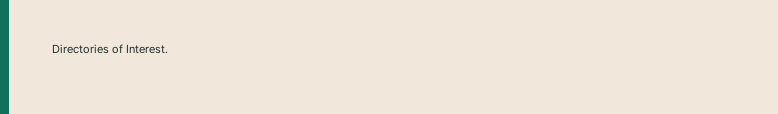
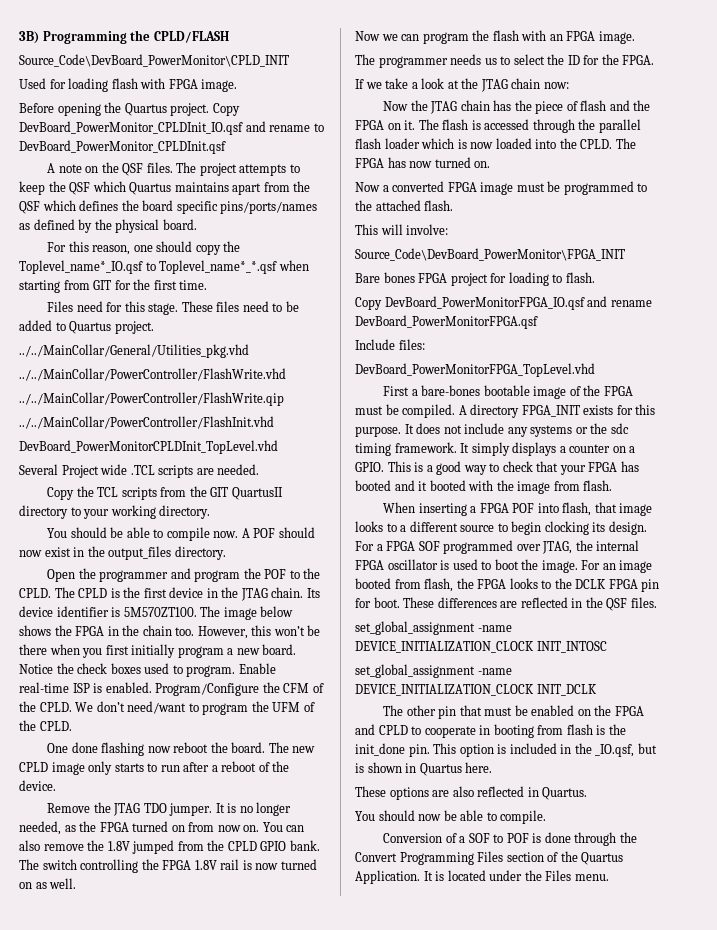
[52,44,169,54] Directories of Interest. -> [19,30,229,44] [19,54,289,67] [19,78,238,92] [19,102,240,116] [19,121,324,135] [19,140,226,154] [47,162,300,176] [19,181,311,195] [19,200,318,214] [19,219,197,233] [47,241,241,255] [19,260,309,274] [19,279,208,293] [47,301,299,315] [19,320,154,334] [19,344,249,358] [19,368,286,381] [19,392,284,406] [19,416,274,429] [19,440,278,454] [19,464,260,478] [47,486,283,500] [19,505,211,519] [47,527,315,541] [19,546,226,560] [47,568,321,582] [19,587,320,601] [19,606,294,620] [19,625,321,639] [19,644,297,658] [19,663,276,677] [19,682,324,696] [19,701,315,715] [19,720,72,731] [47,742,316,756] [19,761,290,775] [19,780,56,791] [47,802,292,816] [19,821,305,835] [19,840,320,854] [19,859,317,873] [19,878,77,889] [355,30,635,44] [355,54,655,68] [355,78,569,92] [383,100,651,114] [355,119,641,133] [355,138,636,149] [355,157,491,168] [355,181,648,195] [355,200,454,211] [355,224,449,235] [355,248,625,261] [355,272,595,286] [355,296,652,310] [355,315,538,329] [355,339,425,350] [355,363,595,377] [383,385,633,399] [355,404,656,418] [355,423,629,437] [355,442,636,456] [355,461,639,475] [355,480,613,494] [383,502,653,516] [355,521,647,535] [355,540,640,554] [355,559,653,573] [355,578,660,592] [355,597,657,611] [355,621,512,635] [355,641,607,653] [355,664,512,678] [355,684,597,696] [383,705,644,719] [355,724,626,738] [355,743,657,757] [355,762,493,776] [355,786,588,800] [355,810,547,824] [383,832,637,846] [355,851,624,865] [355,870,609,884] 3B) Programming the CPLD/FLASH // Source_Code\DevBoard_PowerMonitor\CPLD_INIT // Used for loading flash with FPGA image. // Before opening the Quartus project. Copy DevBoard_PowerMonitor_CPLDInit_IO.qsf and rename to DevBoard_PowerMonitor_CPLDInit.qsf // A note on the QSF files. The project attempts to keep the QSF which Quartus maintains apart from the QSF which defines the board specific pins/ports/names as defined by the physical board. // For this reason, one should copy the Toplevel_name*_IO.qsf to Toplevel_name*_*.qsf when starting from GIT for the first time. // Files need for this stage. These files need to be added to Quartus project. // ../../MainCollar/General/Utilities_pkg.vhd // ../../MainCollar/PowerController/FlashWrite.vhd // ../../MainCollar/PowerController/FlashWrite.qip // ../../MainCollar/PowerController/FlashInit.vhd // DevBoard_PowerMonitorCPLDInit_TopLevel.vhd // Several Project wide .TCL scripts are needed. // Copy the TCL scripts from the GIT QuartusII directory to your working directory. // You should be able to compile now. A POF should now exist in the output_files directory. // Open the programmer and program the POF to the CPLD. The CPLD is the first device in the JTAG chain. Its device identifier is 5M570ZT100. The image below shows the FPGA in the chain too. However, this won’t be there when you first initially program a new board. Notice the check boxes used to program. Enable real-time ISP is enabled. Program/Configure the CFM of the CPLD. We don’t need/want to program the UFM of the CPLD. // One done flashing now reboot the board. The new CPLD image only starts to run after a reboot of the device. // Remove the JTAG TDO jumper. It is no longer needed, as the FPGA turned on from now on. You can also remove the 1.8V jumped from the CPLD GPIO bank. The switch controlling the FPGA 1.8V rail is now turned on as well. // Now we can program the flash with an FPGA image. // The programmer needs us to select the ID for the FPGA. // If we take a look at the JTAG chain now: // Now the JTAG chain has the piece of flash and the FPGA on it. The flash is accessed through the parallel flash loader which is now loaded into the CPLD. The FPGA has now turned on. // Now a converted FPGA image must be programmed to the attached flash. // This will involve: // Source_Code\DevBoard_PowerMonitor\FPGA_INIT // Bare bones FPGA project for loading to flash. // Copy DevBoard_PowerMonitorFPGA_IO.qsf and rename DevBoard_PowerMonitorFPGA.qsf // Include files: // DevBoard_PowerMonitorFPGA_TopLevel.vhd // First a bare-bones bootable image of the FPGA must be compiled. A directory FPGA_INIT exists for this purpose. It does not include any systems or the sdc timing framework. It simply displays a counter on a GPIO. This is a good way to check that your FPGA has booted and it booted with the image from flash. // When inserting a FPGA POF into flash, that image looks to a different source to begin clocking its design. For a FPGA SOF programmed over JTAG, the internal FPGA oscillator is used to boot the image. For an image booted from flash, the FPGA looks to the DCLK FPGA pin for boot. These differences are reflected in the QSF files. // set_global_assignment -name DEVICE_INITIALIZATION_CLOCK INIT_INTOSC // set_global_assignment -name DEVICE_INITIALIZATION_CLOCK INIT_DCLK // The other pin that must be enabled on the FPGA and CPLD to cooperate in booting from flash is the init_done pin. This option is included in the _IO.qsf, but is shown in Quartus here. // These options are also reflected in Quartus. // You should now be able to compile. // Conversion of a SOF to POF is done through the Convert Programming Files section of the Quartus Application. It is located under the Files menu.

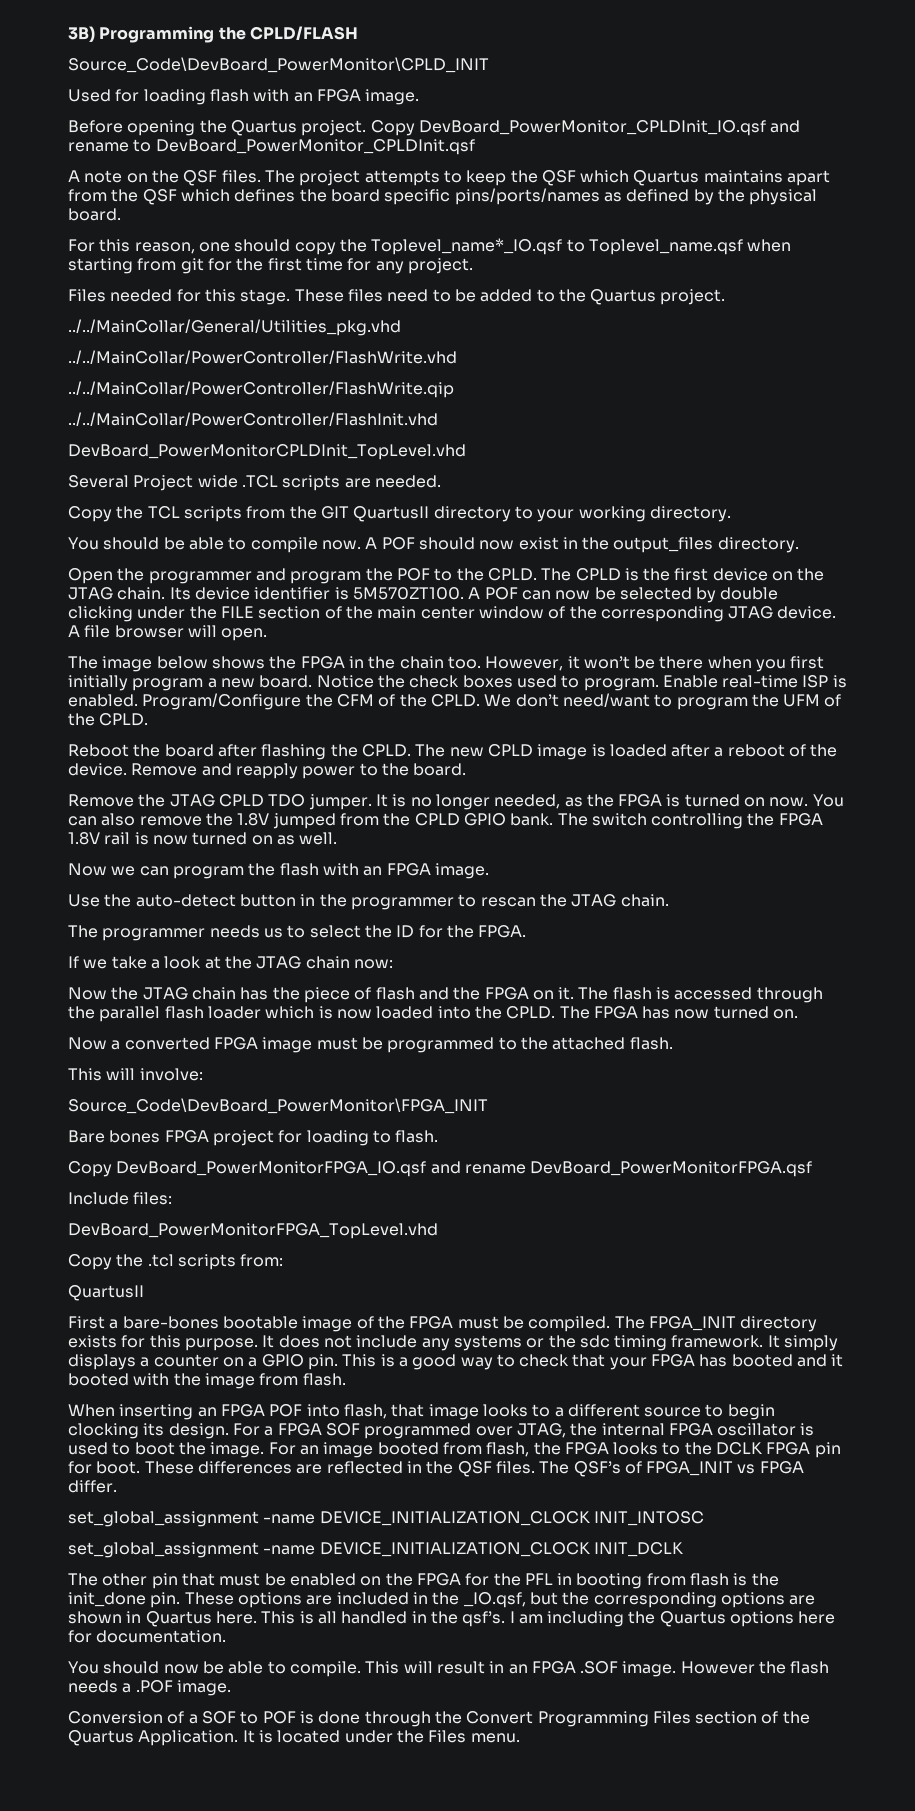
(166, 83) none -> [293,92,313,102] an
[159,260,278,274] Toplevel_name*_*.qsf -> [588,239,743,255] Toplevel_name.qsf
[93,280,112,290] GIT -> [180,258,204,274] git
[179,280,208,290] [47,301,103,312] time. // Files need -> [305,258,473,274] [68,289,173,302] time for any project. // Files needed
(66, 326) none -> [558,289,586,302] the
[206,588,218,598] in -> [772,571,794,581] on
(197, 612) none -> [468,587,779,603] [68,606,837,622] [68,625,268,641] A POF can now be selected by double clicking under the FILE section of the main center window of the corresponding JTAG device. A file browser will open. //
[251,625,272,636] this -> [567,656,580,669] it
[47,742,316,756] [19,761,180,775] One done flashing now reboot the board. The new CPLD image only starts to run -> [68,744,667,760] Reboot the board after flashing the CPLD. The new CPLD image is loaded
(56, 785) none -> [131,763,467,779] Remove and reapply power to the board.
(141, 809) none -> [218,794,264,807] CPLD
[132,821,260,832] turned on from now on. -> [666,794,809,807] is turned on now.
(635, 37) none -> [68,894,669,910] // Use the auto-detect button in the programmer to rescan the JTAG chain.
(595, 370) none -> [68,1254,284,1270] [68,1285,144,1301] // Copy the .tcl scripts from: // QuartusII
[458,404,580,418] A directory FPGA_INIT -> [614,1316,818,1332] The FPGA_INIT directory
[355,462,384,472] GPIO. -> [261,1354,338,1370] GPIO pin.
[470,506,477,513] a -> [197,1407,217,1417] an
(657, 602) none -> [539,1461,804,1477] [68,1480,117,1493] The QSF’s of FPGA_INIT vs FPGA differ.
[355,724,476,738] and CPLD to cooperate -> [465,1573,553,1586] for the PFL
[433,743,507,757] This option is -> [184,1592,333,1608] These options are
[355,763,364,773] is -> [562,1592,816,1608] the corresponding options are
[355,786,588,800] // These options are also reflected in Quartus. -> [261,1611,836,1627] [68,1630,227,1643] This is all handled in the qsf’s. I am including the Quartus options here for documentation.
(547, 817) none -> [365,1661,830,1677] [68,1680,231,1696] This will result in an FPGA .SOF image. However the flash needs a .POF image.

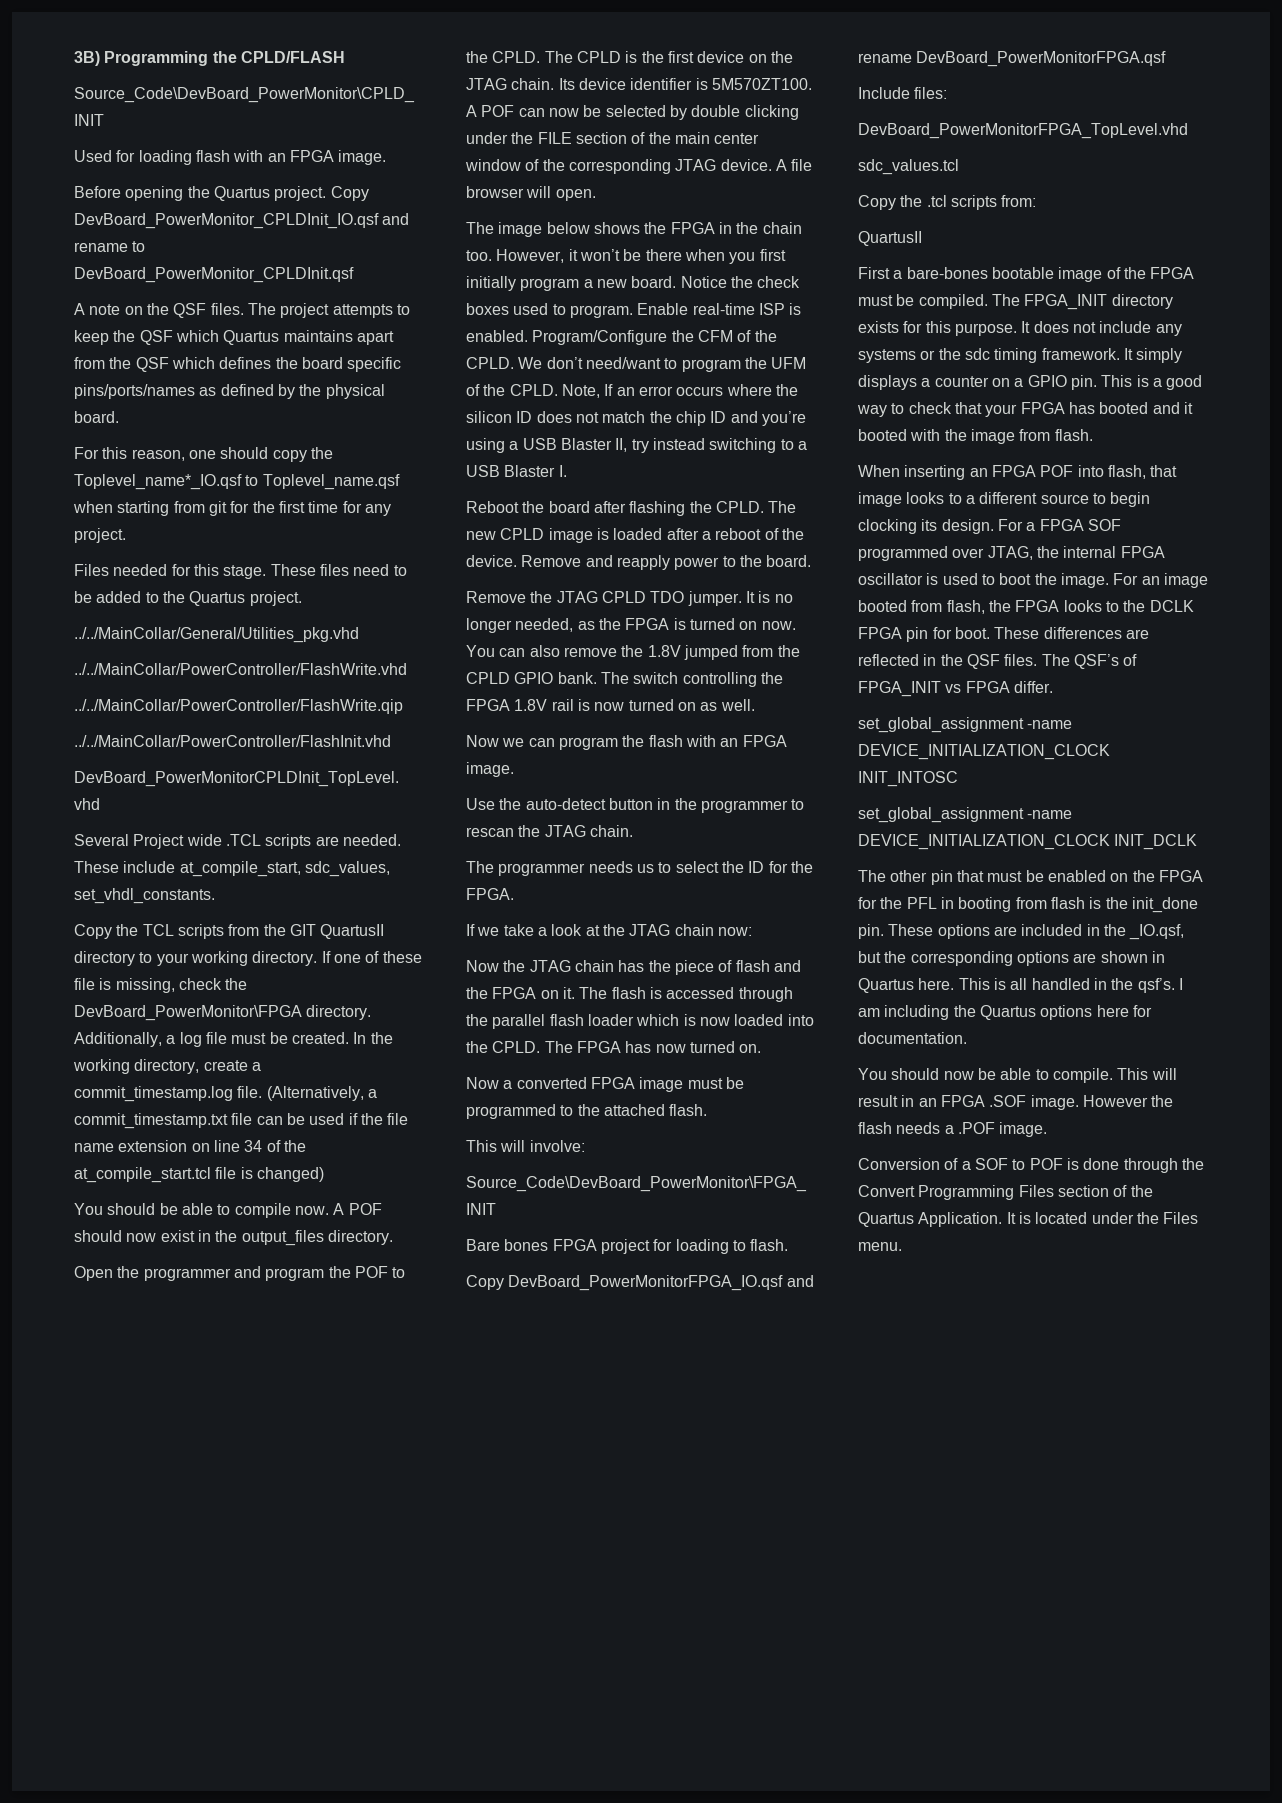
(441, 481) none -> [74,861,390,877] [74,888,215,904] These include at_compile_start, sdc_values, set_vhdl_constants.
(731, 514) none -> [321,951,422,963] [74,978,248,993] [74,1005,372,1021] [74,1032,393,1047] [73,1059,261,1074] [74,1086,377,1102] [74,1113,409,1129] [74,1140,306,1152] [74,1167,324,1183] If one of these file is missing, check the DevBoard_PowerMonitor\FPGA directory. Additionally, a log file must be created. In the working directory, create a commit_timestamp.log file. (Alternatively, a commit_timestamp.txt file can be used if the file name extension on line 34 of the at_compile_start.tcl file is changed)
(149, 719) none -> [561,384,798,398] [466,411,806,426] [466,438,807,453] [466,465,567,477] Note, If an error occurs where the silicon ID does not match the chip ID and you’re using a USB Blaster II, try instead switching to a USB Blaster I.
(438, 1231) none -> [858,159,959,175] // sdc_values.tcl

